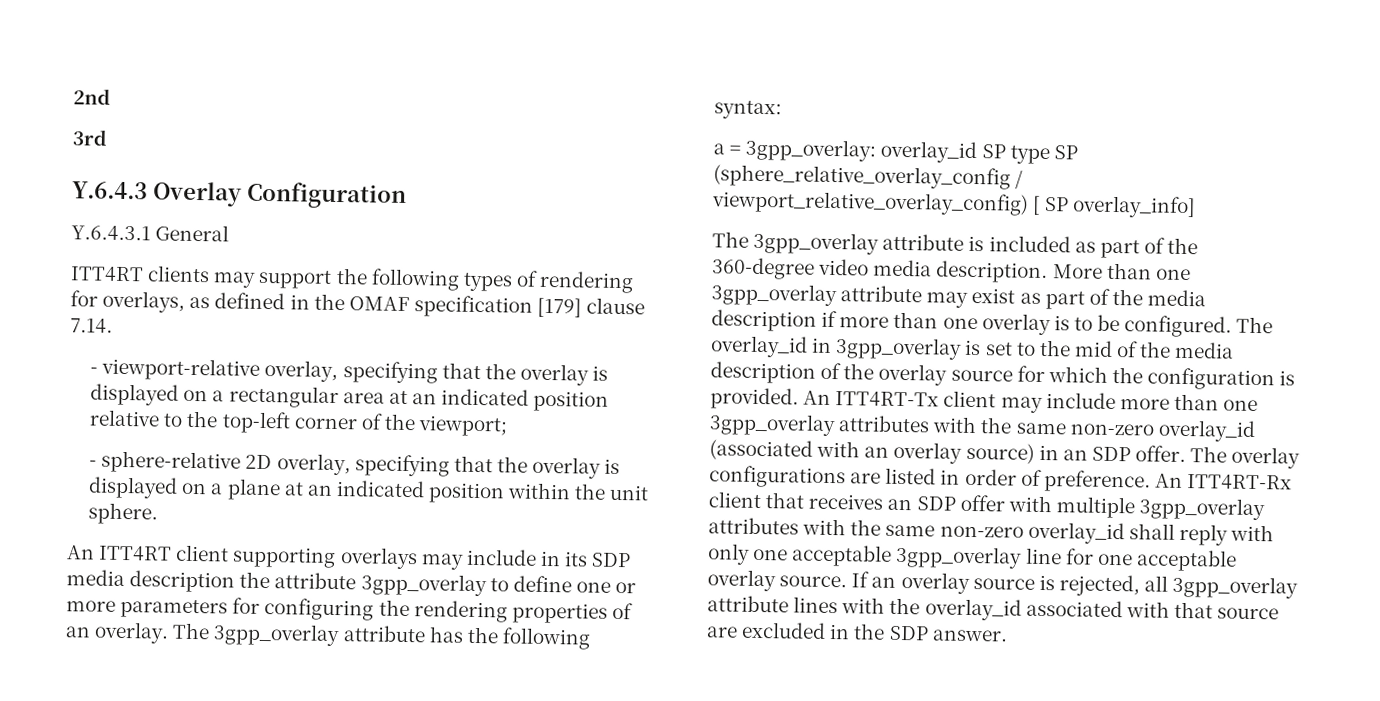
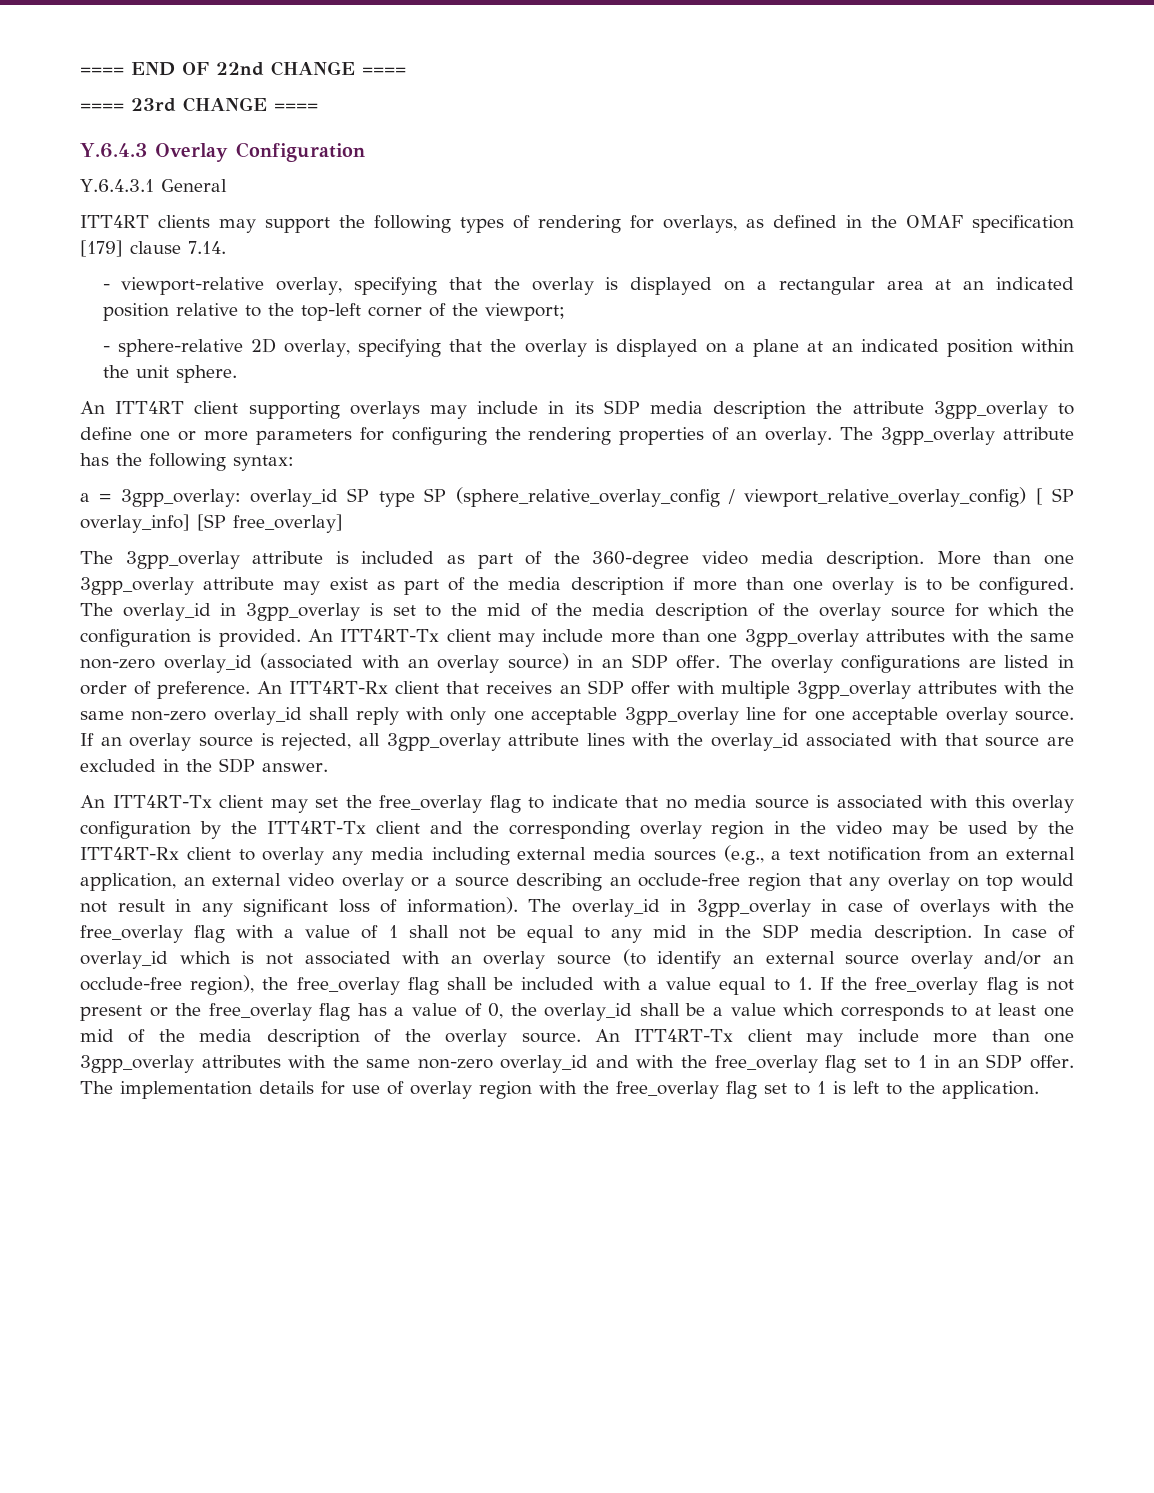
[73,88,111,105] [72,129,108,146] 2nd // 3rd -> [80,61,406,76] [80,97,318,112] ==== END OF 22nd CHANGE ==== // ==== 23rd CHANGE ====
(1197, 207) none -> [197,514,343,533] [SP free_overlay]
(1008, 635) none -> [80,795,1074,813] [80,821,1075,839] [80,845,1075,865] [80,873,1074,891] [80,897,1074,917] [80,924,1075,943] [80,949,1074,969] [80,975,1074,995] [80,1003,1074,1021] [80,1029,1074,1047] [80,1054,1075,1073] [80,1081,1039,1099] // An ITT4RT-Tx client may set the free_overlay flag to indicate that no media source is associated with this overlay configuration by the ITT4RT-Tx client and the corresponding overlay region in the video may be used by the ITT4RT-Rx client to overlay any media including external media sources (e.g., a text notification from an external application, an external video overlay or a source describing an occlude-free region that any overlay on top would not result in any significant loss of information). The overlay_id in 3gpp_overlay in case of overlays with the free_overlay flag with a value of 1 shall not be equal to any mid in the SDP media description. In case of overlay_id which is not associated with an overlay source (to identify an external source overlay and/or an occlude-free region), the free_overlay flag shall be included with a value equal to 1. If the free_overlay flag is not present or the free_overlay flag has a value of 0, the overlay_id shall be a value which corresponds to at least one mid of the media description of the overlay source. An ITT4RT-Tx client may include more than one 3gpp_overlay attributes with the same non-zero overlay_id and with the free_overlay flag set to 1 in an SDP offer. The implementation details for use of overlay region with the free_overlay flag set to 1 is left to the application.

